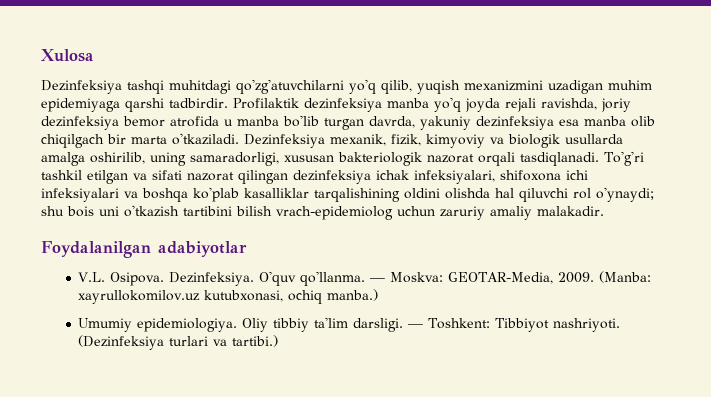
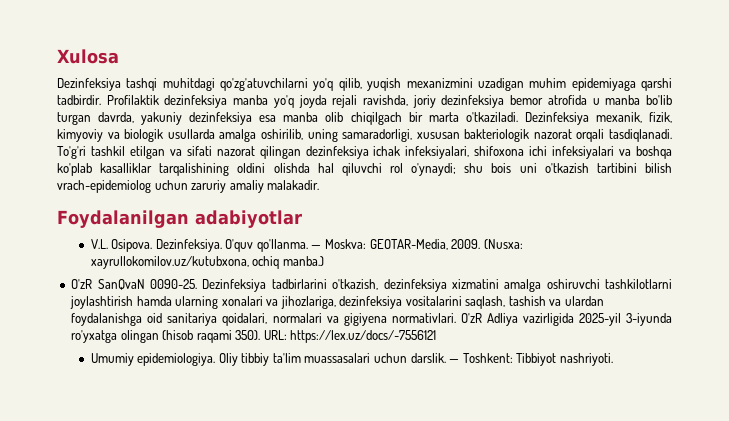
[599,271,652,283] [78,290,284,304] (Manba: xayrullokomilov.uz kutubxonasi, -> [483,239,523,249] [90,256,249,269] (Nusxa: xayrullokomilov.uz/kutubxona,
(379, 295) none -> [71,279,673,292] [70,296,604,309] [71,313,673,326] [71,330,437,343] // O'zR SanQvaN 0090-25. Dezinfeksiya tadbirlarini o'tkazish, dezinfeksiya xizmatini amalga oshiruvchi tashkilotlarni joylashtirish hamda ularning xonalari va jihozlariga, dezinfeksiya vositalarini saqlash, tashish va ulardan foydalanishga oid sanitariya qoidalari, normalari va gigiyena normativlari. O'zR Adliya vazirligida 2025-yil 3-iyunda ro'yxatga olingan (hisob raqami 350). URL: https://lex.uz/docs/-7556121
[353,318,404,332] darsligi. -> [304,353,446,363] muassasalari uchun darslik.
[78,335,279,350] (Dezinfeksiya turlari va tartibi.) -> (613, 359) none

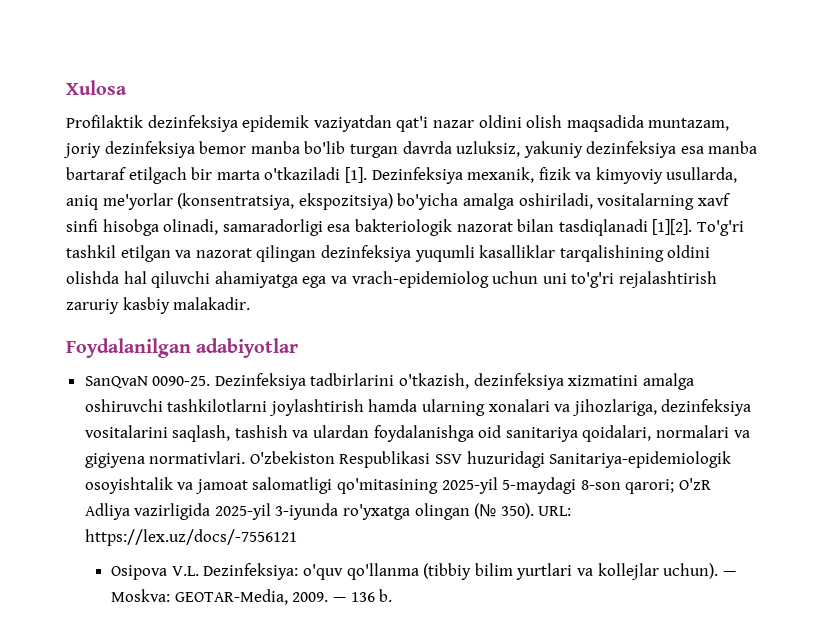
[57,78,672,91] [57,95,409,108] Dezinfeksiya tashqi muhitdagi qo'zg'atuvchilarni yo'q qilib, yuqish mexanizmini uzadigan muhim epidemiyaga qarshi tadbirdir. Profilaktik dezinfeksiya manba yo'q joyda rejali ravishda, -> [66,115,730,132] Profilaktik dezinfeksiya epidemik vaziyatdan qat'i nazar oldini olish maqsadida muntazam,
[547,95,600,105] atrofida u -> (247, 147) none
[98,112,135,123] davrda, -> [402,141,521,157] davrda uzluksiz,
[325,112,673,125] [57,129,672,142] olib chiqilgach bir marta o'tkaziladi. Dezinfeksiya mexanik, fizik, kimyoviy va biologik usullarda amalga oshirilib, uning samaradorligi, xususan bakteriologik nazorat orqali tasdiqlanadi. -> [66,167,738,184] [66,193,730,210] [66,219,693,236] bartaraf etilgach bir marta o'tkaziladi [1]. Dezinfeksiya mexanik, fizik va kimyoviy usullarda, aniq me'yorlar (konsentratsiya, ekspozitsiya) bo'yicha amalga oshiriladi, vositalarning xavf sinfi hisobga olinadi, samaradorligi esa bakteriologik nazorat bilan tasdiqlanadi [1][2].
[186,146,212,156] sifati -> (192, 254) none
[373,146,672,159] [57,163,92,176] ichak infeksiyalari, shifoxona ichi infeksiyalari va boshqa ko'plab -> [414,245,475,262] yuqumli
[390,163,673,176] [57,180,320,193] [57,210,302,228] [90,239,523,252] [90,256,324,269] [71,279,93,289] rol o'ynaydi; shu bois uni o'tkazish tartibini bilish vrach-epidemiolog uchun zaruriy amaliy malakadir. // Foydalanilgan adabiyotlar // V.L. Osipova. Dezinfeksiya. O'quv qo'llanma. — Moskva: GEOTAR-Media, 2009. (Nusxa: xayrullokomilov.uz/kutubxona, ochiq manba.) // O'zR -> [214,271,717,288] [66,297,251,314] [66,338,299,358] ahamiyatga ega va vrach-epidemiolog uchun uni to'g'ri rejalashtirish zaruriy kasbiy malakadir. // Foydalanilgan adabiyotlar //
(456, 318) none -> [249,451,732,468] [84,477,675,494] O'zbekiston Respublikasi SSV huzuridagi Sanitariya-epidemiologik osoyishtalik va jamoat salomatligi qo'mitasining 2025-yil 5-maydagi 8-son qarori;
[162,330,232,343] (hisob raqami -> [474,503,497,519] (№
[90,353,613,366] Umumiy epidemiologiya. Oliy tibbiy ta'lim muassasalari uchun darslik. — Toshkent: Tibbiyot nashriyoti. -> [111,563,736,580] [111,589,393,605] Osipova V.L. Dezinfeksiya: o'quv qo'llanma (tibbiy bilim yurtlari va kollejlar uchun). — Moskva: GEOTAR-Media, 2009. — 136 b.

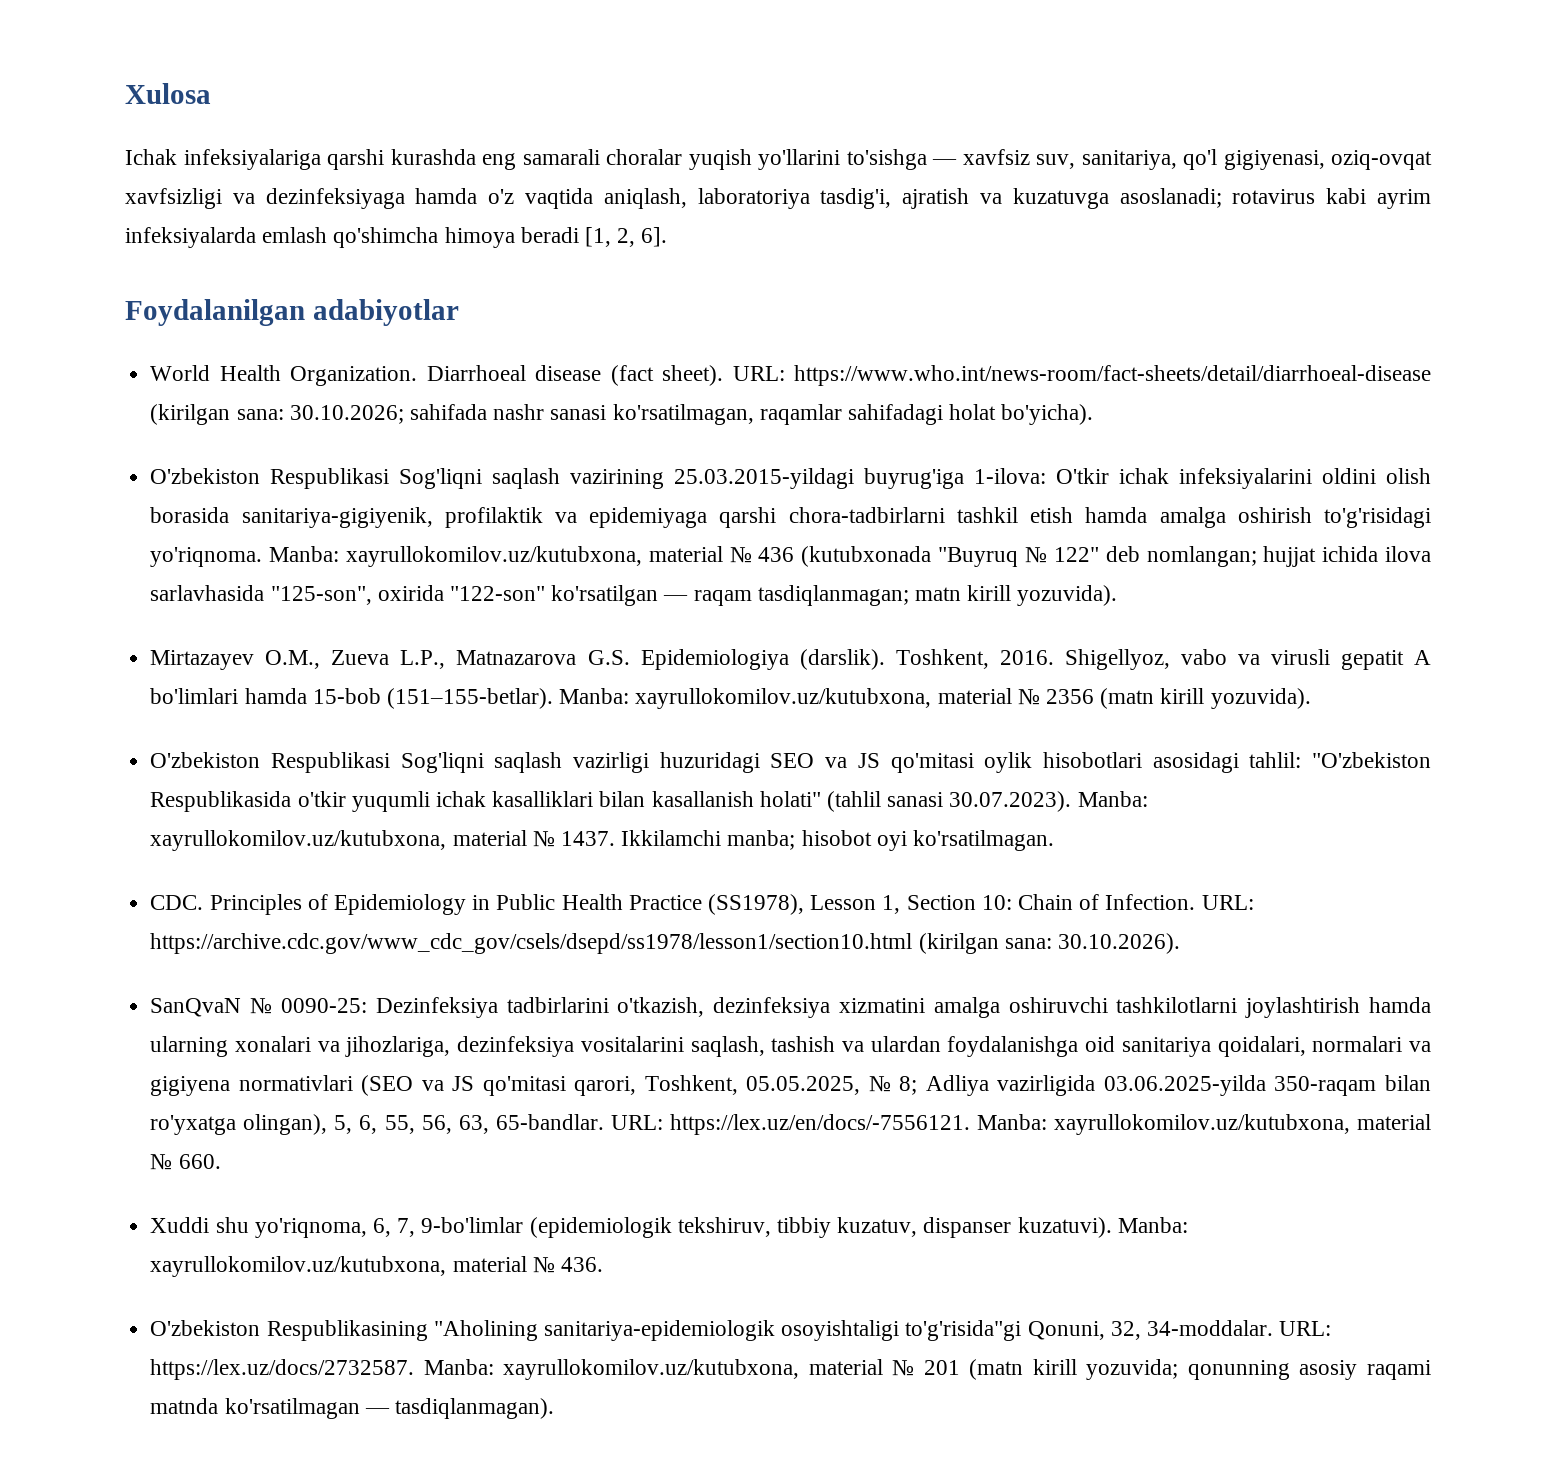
[66,115,730,132] [63,141,758,158] [66,167,738,184] [66,193,730,210] [66,219,744,236] [66,245,711,262] [66,271,717,288] [66,297,251,314] [66,338,299,358] Profilaktik dezinfeksiya epidemik vaziyatdan qat'i nazar oldini olish maqsadida muntazam, joriy dezinfeksiya bemor manba bo'lib turgan davrda uzluksiz, yakuniy dezinfeksiya esa manba bartaraf etilgach bir marta o'tkaziladi [1]. Dezinfeksiya mexanik, fizik va kimyoviy usullarda, aniq me'yorlar (konsentratsiya, ekspozitsiya) bo'yicha amalga oshiriladi, vositalarning xavf sinfi hisobga olinadi, samaradorligi esa bakteriologik nazorat bilan tasdiqlanadi [1][2]. To'g'ri tashkil etilgan va nazorat qilingan dezinfeksiya yuqumli kasalliklar tarqalishining oldini olishda hal qiluvchi ahamiyatga ega va vrach-epidemiolog uchun uni to'g'ri rejalashtirish zaruriy kasbiy malakadir. // Foydalanilgan adabiyotlar -> [125,149,1432,170] [125,188,1431,209] [125,227,668,248] [125,299,459,326] [150,365,1431,386] [150,404,1094,425] [150,468,1431,489] [150,507,1431,528] [150,546,1431,567] [150,585,1118,606] [150,649,1431,670] [150,688,1311,709] [150,752,1431,773] [150,791,1148,812] [150,830,1054,851] [150,894,1254,915] [150,933,1180,954] Ichak infeksiyalariga qarshi kurashda eng samarali choralar yuqish yo'llarini to'sishga — xavfsiz suv, sanitariya, qo'l gigiyenasi, oziq-ovqat xavfsizligi va dezinfeksiyaga hamda o'z vaqtida aniqlash, laboratoriya tasdig'i, ajratish va kuzatuvga asoslanadi; rotavirus kabi ayrim infeksiyalarda emlash qo'shimcha himoya beradi [1, 2, 6]. // Foydalanilgan adabiyotlar // World Health Organization. Diarrhoeal disease (fact sheet). URL: https://www.who.int/news-room/fact-sheets/detail/diarrhoeal-disease (kirilgan sana: 30.10.2026; sahifada nashr sanasi ko'rsatilmagan, raqamlar sahifadagi holat bo'yicha). // O'zbekiston Respublikasi Sog'liqni saqlash vazirining 25.03.2015-yildagi buyrug'iga 1-ilova: O'tkir ichak infeksiyalarini oldini olish borasida sanitariya-gigiyenik, profilaktik va epidemiyaga qarshi chora-tadbirlarni tashkil etish hamda amalga oshirish to'g'risidagi yo'riqnoma. Manba: xayrullokomilov.uz/kutubxona, material № 436 (kutubxonada "Buyruq № 122" deb nomlangan; hujjat ichida ilova sarlavhasida "125-son", oxirida "122-son" ko'rsatilgan — raqam tasdiqlanmagan; matn kirill yozuvida). // Mirtazayev O.M., Zueva L.P., Matnazarova G.S. Epidemiologiya (darslik). Toshkent, 2016. Shigellyoz, vabo va virusli gepatit A bo'limlari hamda 15-bob (151–155-betlar). Manba: xayrullokomilov.uz/kutubxona, material № 2356 (matn kirill yozuvida). // O'zbekiston Respublikasi Sog'liqni saqlash vazirligi huzuridagi SEO va JS qo'mitasi oylik hisobotlari asosidagi tahlil: "O'zbekiston Respublikasida o'tkir yuqumli ichak kasalliklari bilan kasallanish holati" (tahlil sanasi 30.07.2023). Manba: xayrullokomilov.uz/kutubxona, material № 1437. Ikkilamchi manba; hisobot oyi ko'rsatilmagan. // CDC. Principles of Epidemiology in Public Health Practice (SS1978), Lesson 1, Section 10: Chain of Infection. URL: https://archive.cdc.gov/www_cdc_gov/csels/dsepd/ss1978/lesson1/section10.html (kirilgan sana: 30.10.2026).
[152,376,211,386] 0090-25. -> [250,998,367,1014] № 0090-25:
[149,451,732,468] [84,477,712,494] [84,503,572,520] [84,529,297,546] [111,563,736,580] [111,589,393,605] normativlari. O'zbekiston Respublikasi SSV huzuridagi Sanitariya-epidemiologik osoyishtalik va jamoat salomatligi qo'mitasining 2025-yil 5-maydagi 8-son qarori; O'zR Adliya vazirligida 2025-yil 3-iyunda ro'yxatga olingan (№ 350). URL: https://lex.uz/docs/-7556121 // Osipova V.L. Dezinfeksiya: o'quv qo'llanma (tibbiy bilim yurtlari va kollejlar uchun). — Moskva: GEOTAR-Media, 2009. — 136 b. -> [238,1075,1431,1096] [150,1114,1432,1135] [150,1154,221,1170] [150,1217,1188,1238] [150,1256,603,1277] [150,1320,1332,1341] [150,1359,1431,1380] [150,1398,554,1419] normativlari (SEO va JS qo'mitasi qarori, Toshkent, 05.05.2025, № 8; Adliya vazirligida 03.06.2025-yilda 350-raqam bilan ro'yxatga olingan), 5, 6, 55, 56, 63, 65-bandlar. URL: https://lex.uz/en/docs/-7556121. Manba: xayrullokomilov.uz/kutubxona, material № 660. // Xuddi shu yo'riqnoma, 6, 7, 9-bo'limlar (epidemiologik tekshiruv, tibbiy kuzatuv, dispanser kuzatuvi). Manba: xayrullokomilov.uz/kutubxona, material № 436. // O'zbekiston Respublikasining "Aholining sanitariya-epidemiologik osoyishtaligi to'g'risida"gi Qonuni, 32, 34-moddalar. URL: https://lex.uz/docs/2732587. Manba: xayrullokomilov.uz/kutubxona, material № 201 (matn kirill yozuvida; qonunning asosiy raqami matnda ko'rsatilmagan — tasdiqlanmagan).

